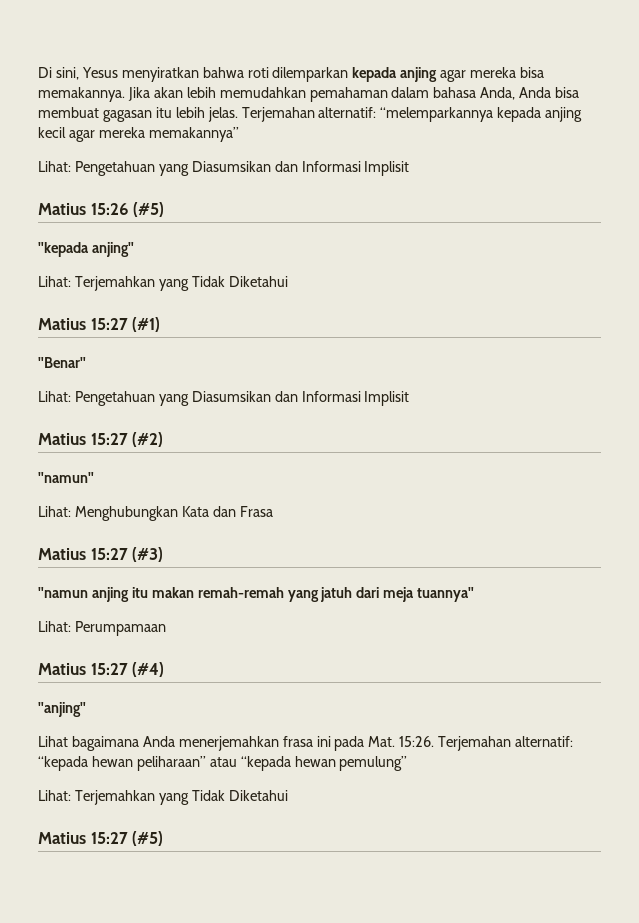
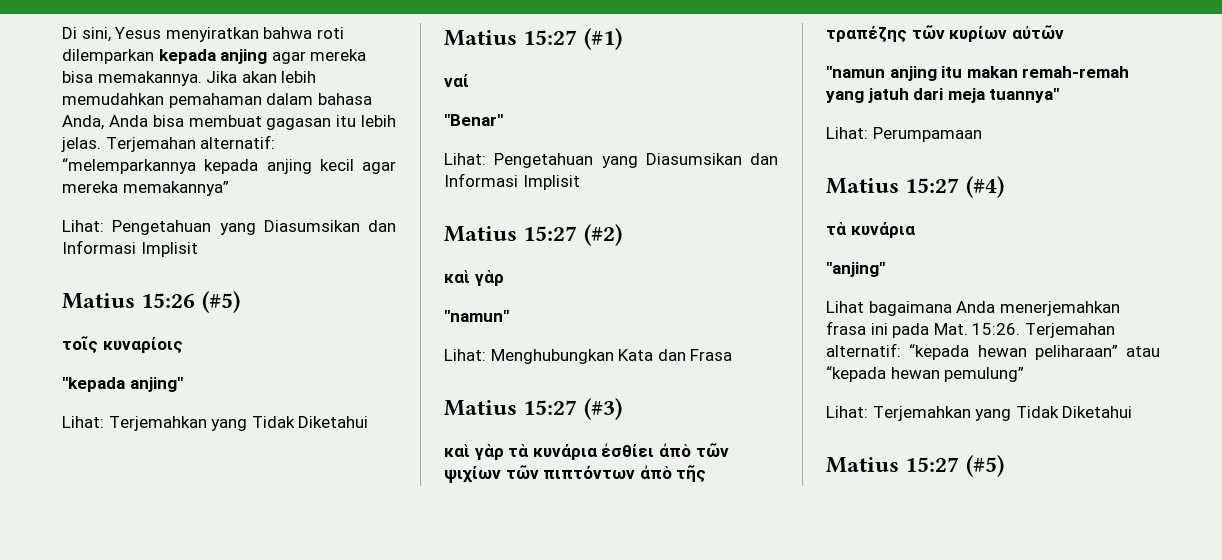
(165, 209) none -> [62,336,183,354] // τοῖς κυναρίοις
(161, 324) none -> [444,74,469,87] // ναί
(164, 439) none -> [444,270,504,286] // καὶ γὰρ
(164, 554) none -> [444,443,729,460] [444,465,707,483] [826,25,1064,43] // καὶ γὰρ τὰ κυνάρια ἐσθίει ἀπὸ τῶν ψιχίων τῶν πιπτόντων ἀπὸ τῆς τραπέζης τῶν κυρίων αὐτῶν
(165, 669) none -> [826,222,915,238] // τὰ κυνάρια

